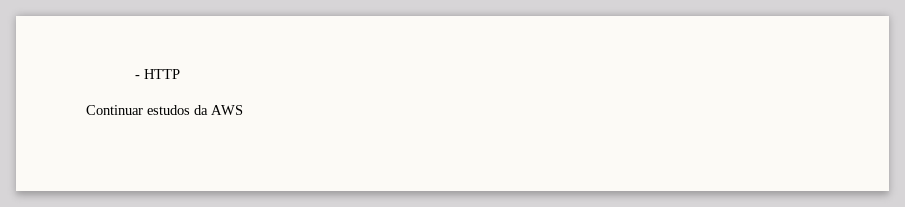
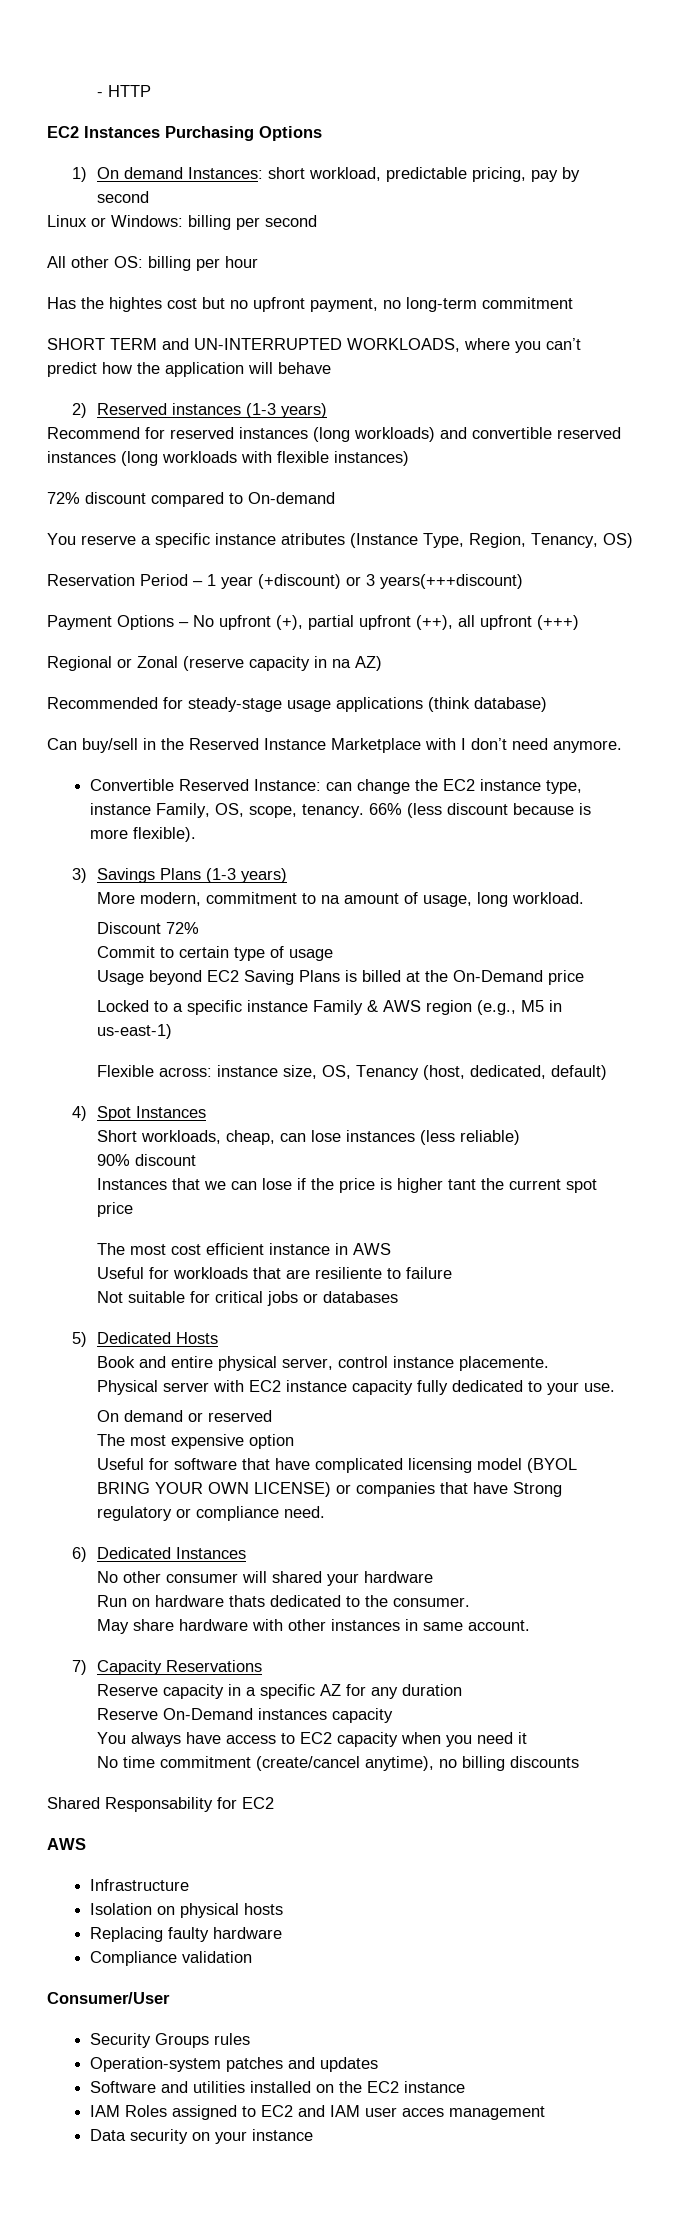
[86,105,243,115] Continuar estudos da AWS -> [47,126,322,141] [72,167,581,182] [97,191,150,203] [47,215,317,230] [47,256,258,271] [47,297,573,312] [47,338,581,353] [47,362,331,377] [72,403,328,418] [47,427,621,442] [47,451,409,466] [47,492,335,507] [47,533,633,548] [47,574,523,589] [47,615,579,630] [47,656,382,671] [47,697,547,712] [47,738,622,753] [90,779,583,794] [90,803,592,818] [90,827,197,842] [72,868,288,883] [97,892,585,907] [97,922,200,934] [97,946,334,961] [97,970,585,985] [97,1000,563,1015] [97,1024,173,1039] [97,1065,608,1080] [72,1106,207,1121] [97,1130,521,1145] [97,1154,197,1166] [97,1178,598,1193] [97,1202,134,1217] [97,1243,392,1255] [97,1267,453,1279] [97,1291,399,1306] [72,1332,219,1347] [97,1356,550,1371] [97,1380,616,1395] [97,1410,273,1422] [97,1434,295,1449] [97,1458,578,1473] [97,1482,563,1497] [97,1506,326,1521] [72,1547,247,1562] [97,1571,434,1586] [97,1595,471,1607] [97,1619,531,1634] [72,1660,263,1675] [97,1684,463,1699] [97,1708,394,1723] [97,1732,528,1747] [97,1756,580,1771] [47,1797,274,1812] [47,1838,86,1850] [90,1879,190,1891] [90,1903,284,1918] [90,1927,283,1942] [90,1951,253,1966] [47,1992,170,2004] [90,2033,251,2048] [90,2057,379,2072] [90,2081,466,2093] [90,2105,546,2120] [90,2129,314,2144] EC2 Instances Purchasing Options // 1) On demand Instances: short workload, predictable pricing, pay by second // Linux or Windows: billing per second // All other OS: billing per hour // Has the hightes cost but no upfront payment, no long-term commitment // SHORT TERM and UN-INTERRUPTED WORKLOADS, where you can’t predict how the application will behave // 2) Reserved instances (1-3 years) // Recommend for reserved instances (long workloads) and convertible reserved instances (long workloads with flexible instances) // 72% discount compared to On-demand // You reserve a specific instance atributes (Instance Type, Region, Tenancy, OS) // Reservation Period – 1 year (+discount) or 3 years(+++discount) // Payment Options – No upfront (+), partial upfront (++), all upfront (+++) // Regional or Zonal (reserve capacity in na AZ) // Recommended for steady-stage usage applications (think database) // Can buy/sell in the Reserved Instance Marketplace with I don’t need anymore. // Convertible Reserved Instance: can change the EC2 instance type, instance Family, OS, scope, tenancy. 66% (less discount because is more flexible). // 3) Savings Plans (1-3 years) // More modern, commitment to na amount of usage, long workload. // Discount 72% // Commit to certain type of usage // Usage beyond EC2 Saving Plans is billed at the On-Demand price // Locked to a specific instance Family & AWS region (e.g., M5 in us-east-1) // Flexible across: instance size, OS, Tenancy (host, dedicated, default) // 4) Spot Instances // Short workloads, cheap, can lose instances (less reliable) // 90% discount // Instances that we can lose if the price is higher tant the current spot price // The most cost efficient instance in AWS // Useful for workloads that are resiliente to failure // Not suitable for critical jobs or databases // 5) Dedicated Hosts // Book and entire physical server, control instance placemente. // Physical server with EC2 instance capacity fully dedicated to your use. // On demand or reserved // The most expensive option // Useful for software that have complicated licensing model (BYOL BRING YOUR OWN LICENSE) or companies that have Strong regulatory or compliance need. // 6) Dedicated Instances // No other consumer will shared your hardware // Run on hardware thats dedicated to the consumer. // May share hardware with other instances in same account. // 7) Capacity Reservations // Reserve capacity in a specific AZ for any duration // Reserve On-Demand instances capacity // You always have access to EC2 capacity when you need it // No time commitment (create/cancel anytime), no billing discounts // Shared Responsability for EC2 // AWS // Infrastructure // Isolation on physical hosts // Replacing faulty hardware // Compliance validation // Consumer/User // Security Groups rules // Operation-system patches and updates // Software and utilities installed on the EC2 instance // IAM Roles assigned to EC2 and IAM user acces management // Data security on your instance

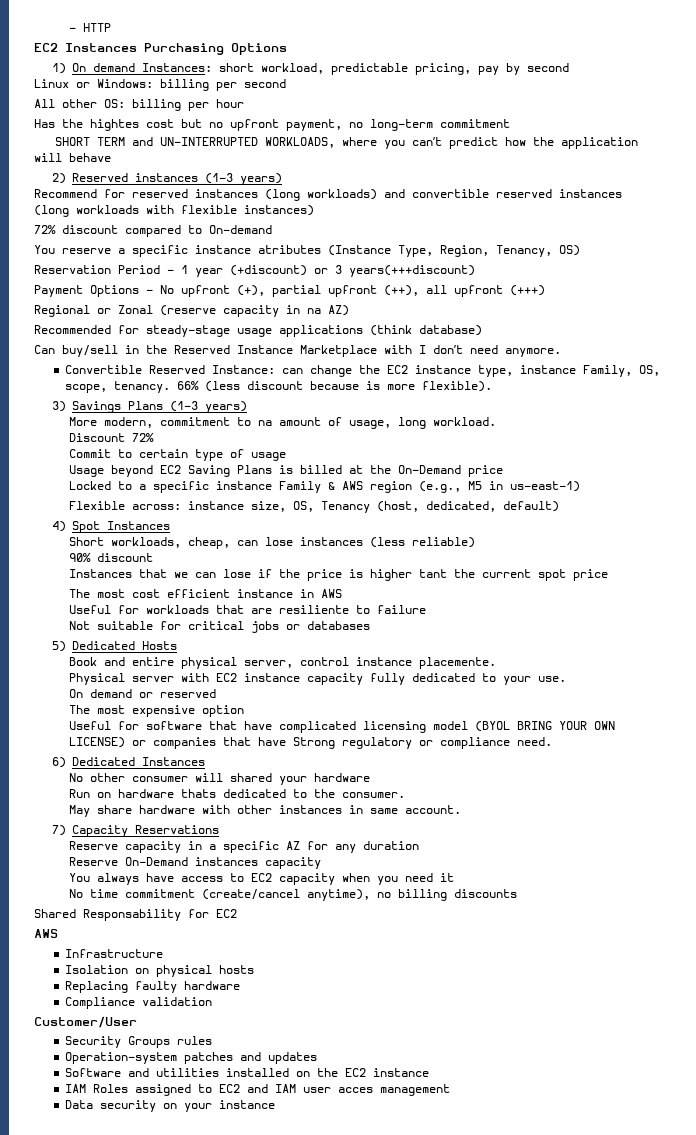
[47,1992,170,2004] Consumer/User -> [34,1016,137,1028] Customer/User

